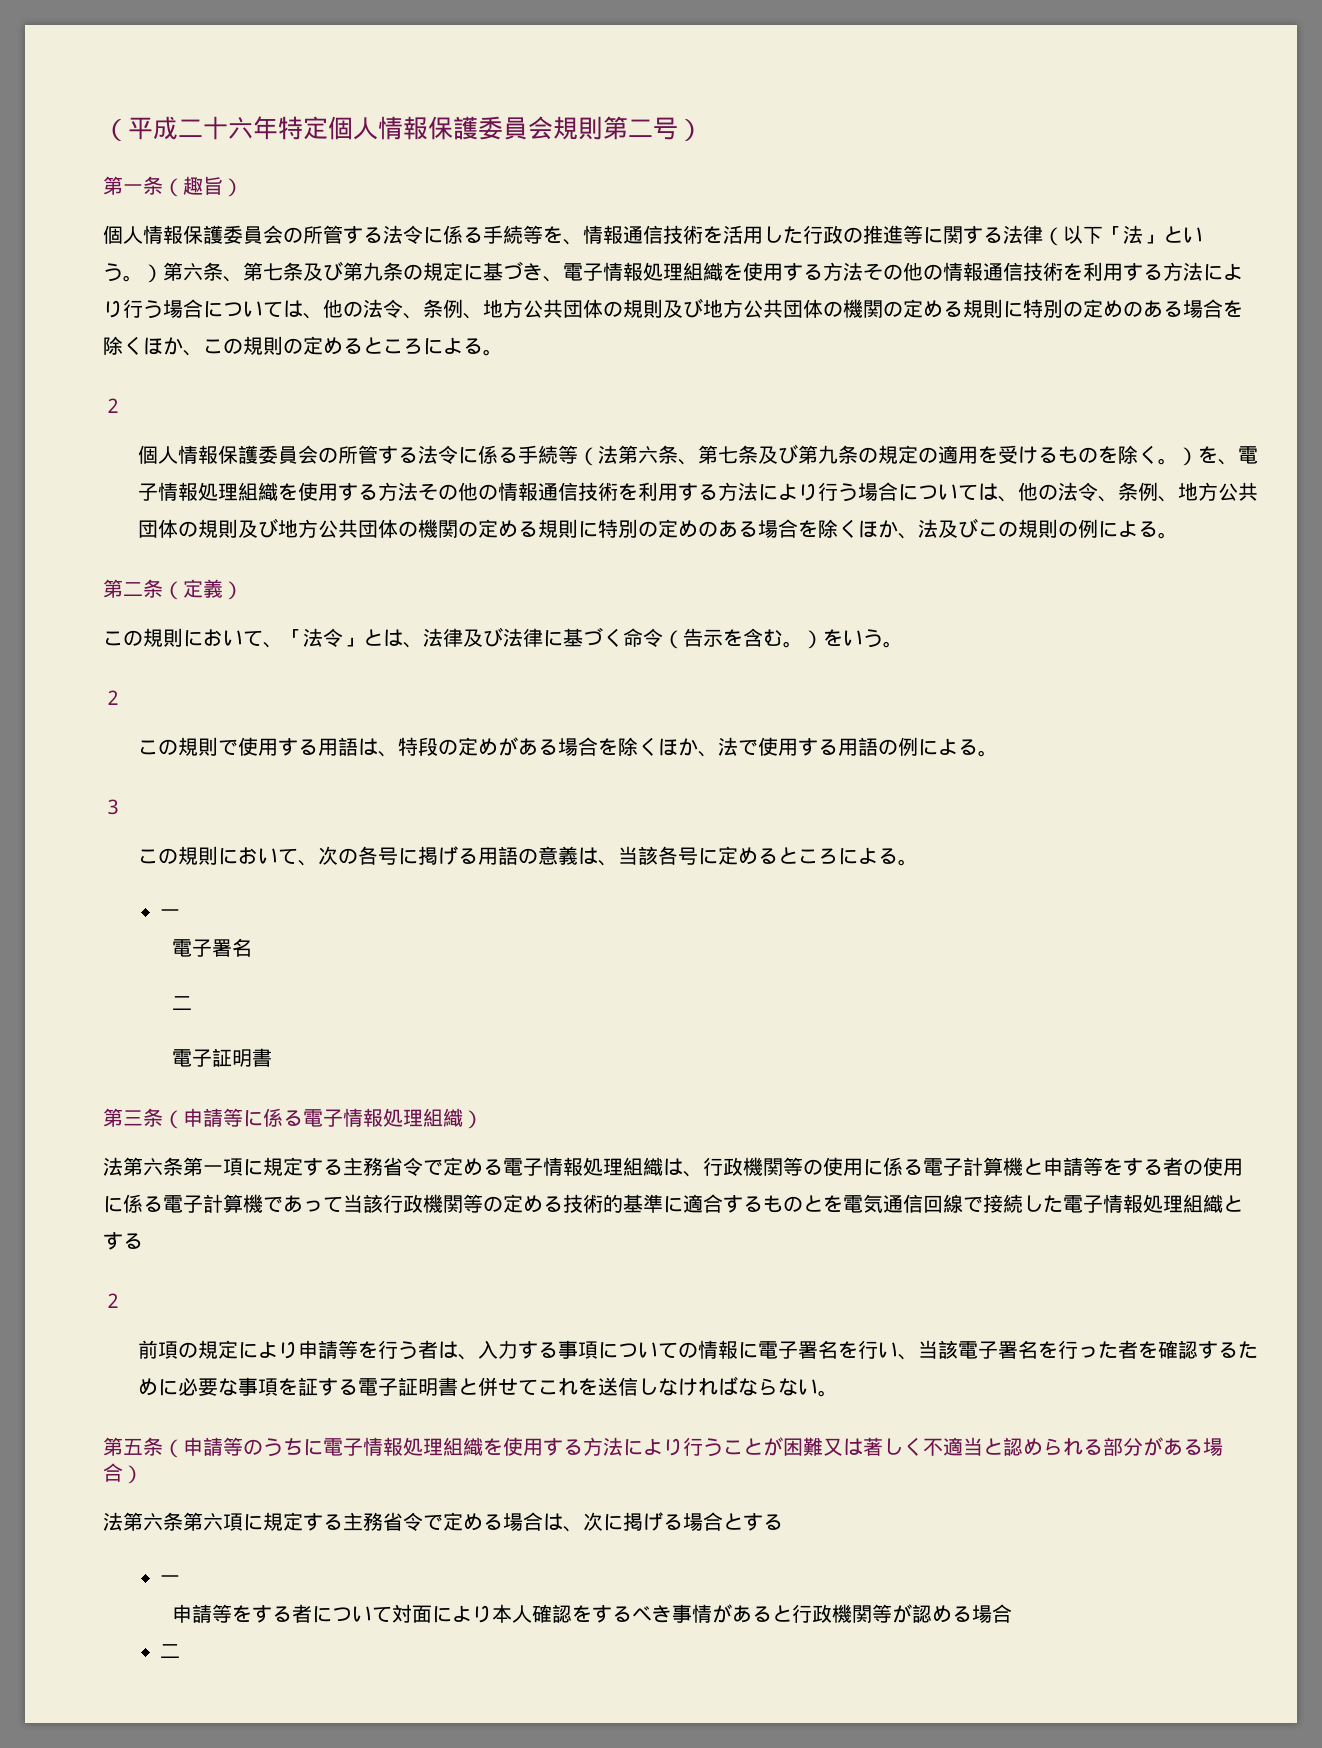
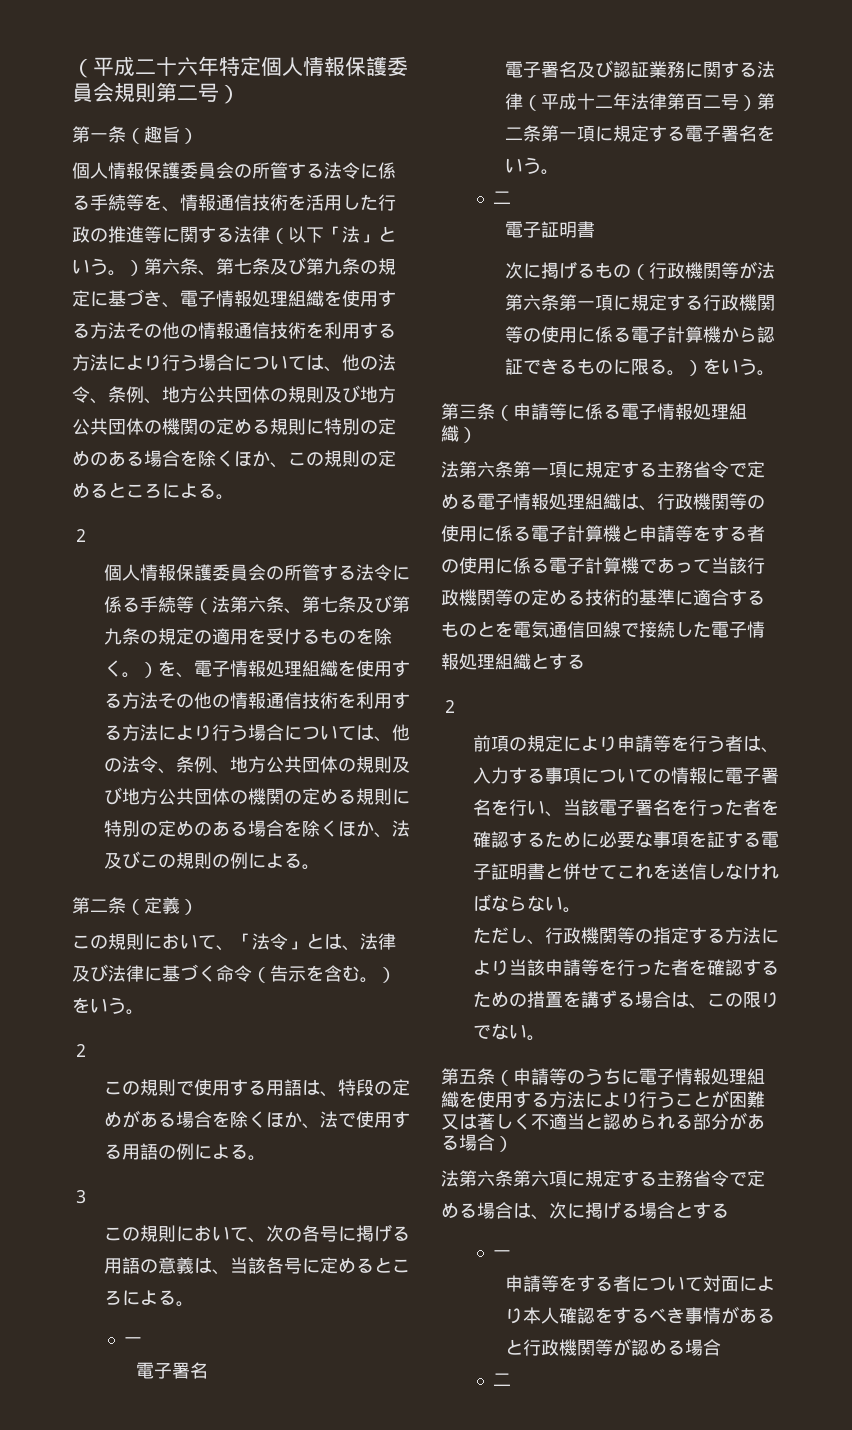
[172,996,193,1010] [172,1048,273,1067] 二 // 電子証明書 -> [505,60,776,78] [505,93,776,111] [505,125,776,142] [505,157,560,175] [492,191,511,204] [505,221,596,238] [505,261,776,280] [505,294,776,311] [505,326,776,343] [505,358,776,376] 電子署名及び認証業務に関する法律（平成十二年法律第百二号）第二条第一項に規定する電子署名をいう。 // 二 // 電子証明書 // 次に掲げるもの（行政機関等が法第六条第一項に規定する行政機関等の使用に係る電子計算機から認証できるものに限る。）をいう。
(838, 1393) none -> [473,927,780,945] [473,959,780,976] [473,990,780,1009] [473,1023,546,1041] // ただし、行政機関等の指定する方法により当該申請等を行った者を確認するための措置を講ずる場合は、この限りでない。

